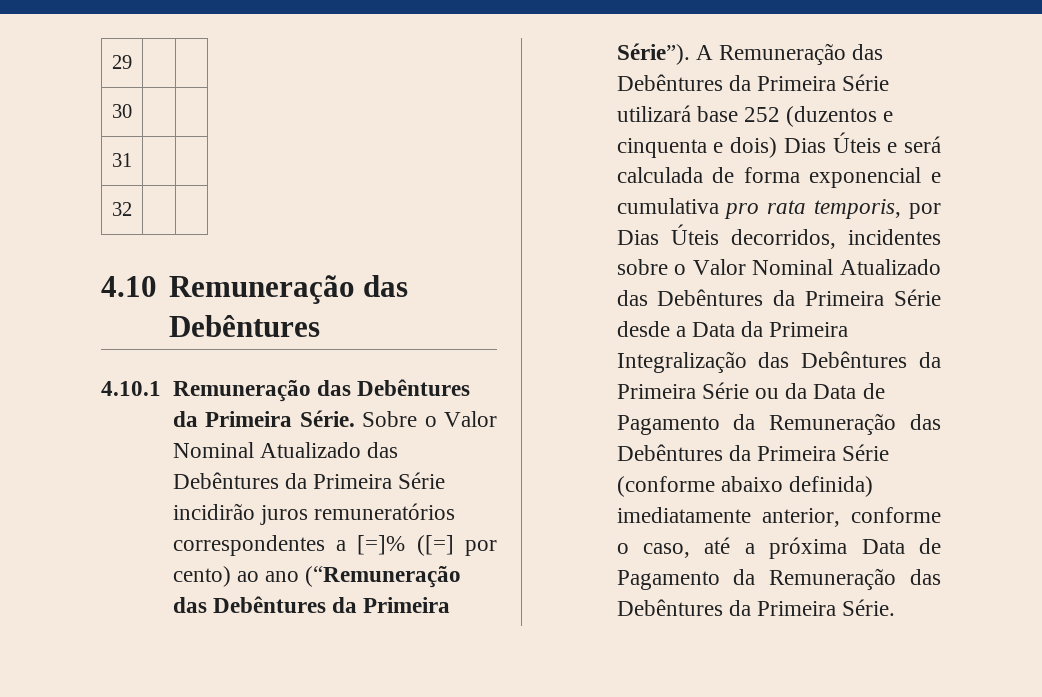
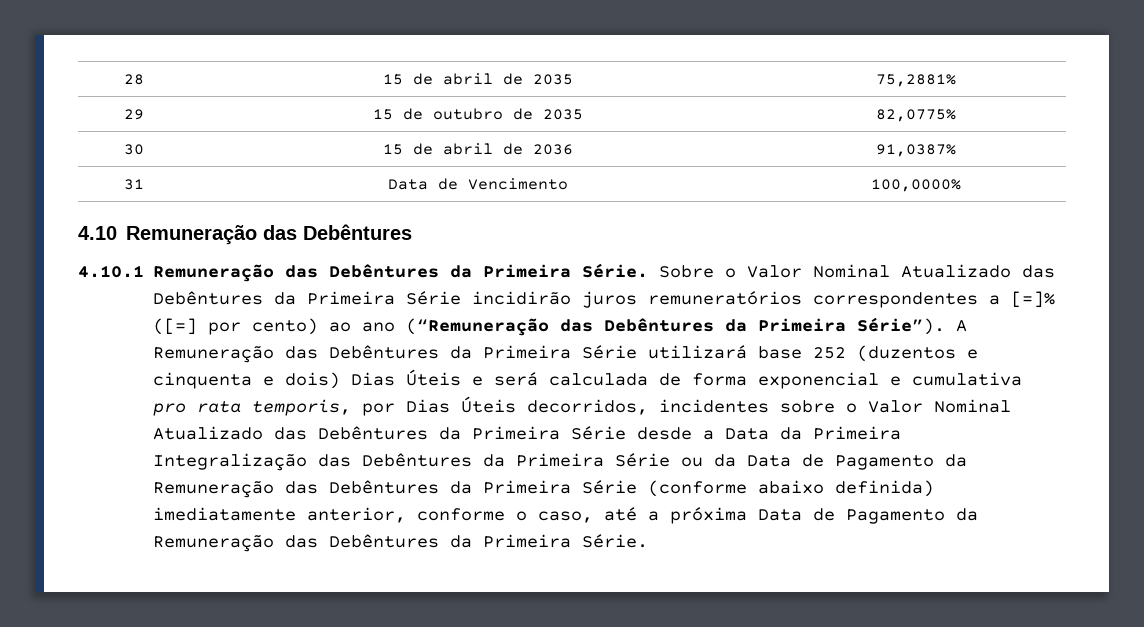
[112,55,132,69] [112,104,132,118] [112,153,132,167] [112,202,132,216] 29 | | // 30 | | // 31 | | // 32 | | -> [124,74,144,85] [382,73,573,85] [875,74,956,87] [124,109,144,120] [372,108,583,120] [875,109,956,122] [124,144,144,155] [382,143,573,155] [875,144,956,157] [124,179,144,190] [387,178,568,190] [870,179,961,192] 28 | 15 de abril de 2035 | 75,2881% // 29 | 15 de outubro de 2035 | 82,0775% // 30 | 15 de abril de 2036 | 91,0387% // 31 | Data de Vencimento | 100,0000%

